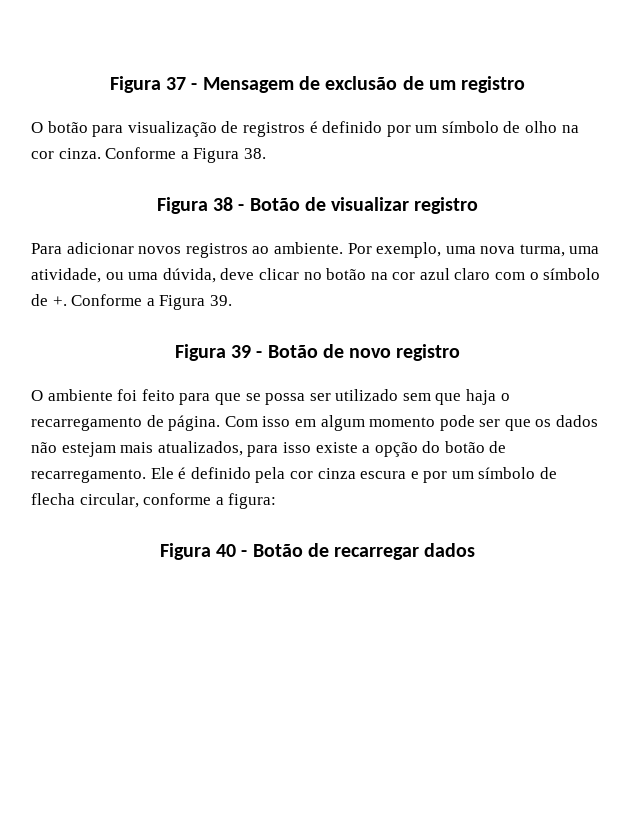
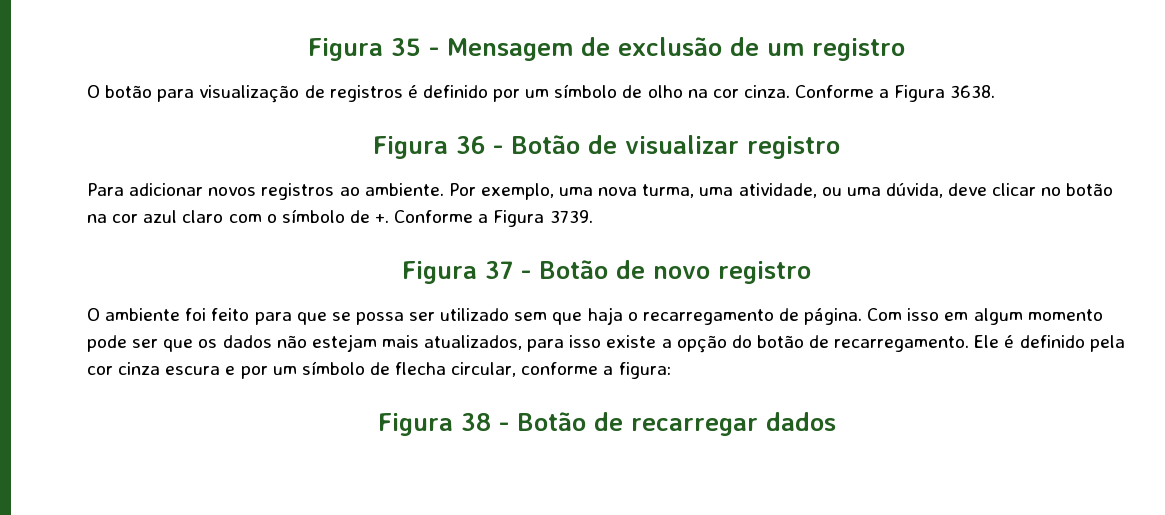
[109,76,187,93] Figura 37 -> [308,38,421,61] Figura 35
[243,148,266,159] [156,197,233,214] 38. // Figura 38 -> [950,85,996,98] [373,136,485,159] 3638. // Figura 36
[209,295,232,306] [174,344,251,361] 39. // Figura 39 -> [549,210,593,223] [402,261,513,284] 3739. // Figura 37
[215,544,236,557] 40 -> [460,413,491,431] 38

